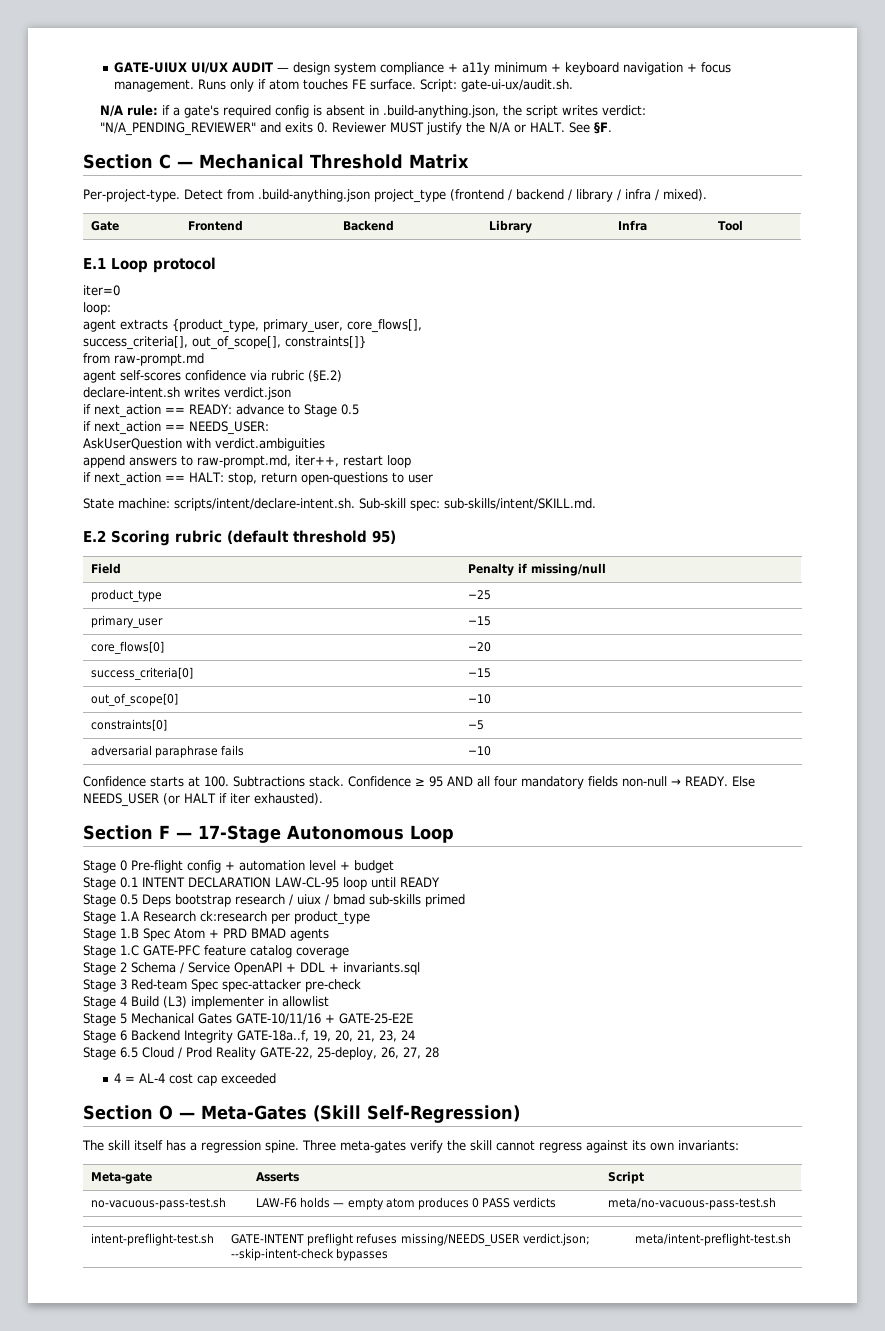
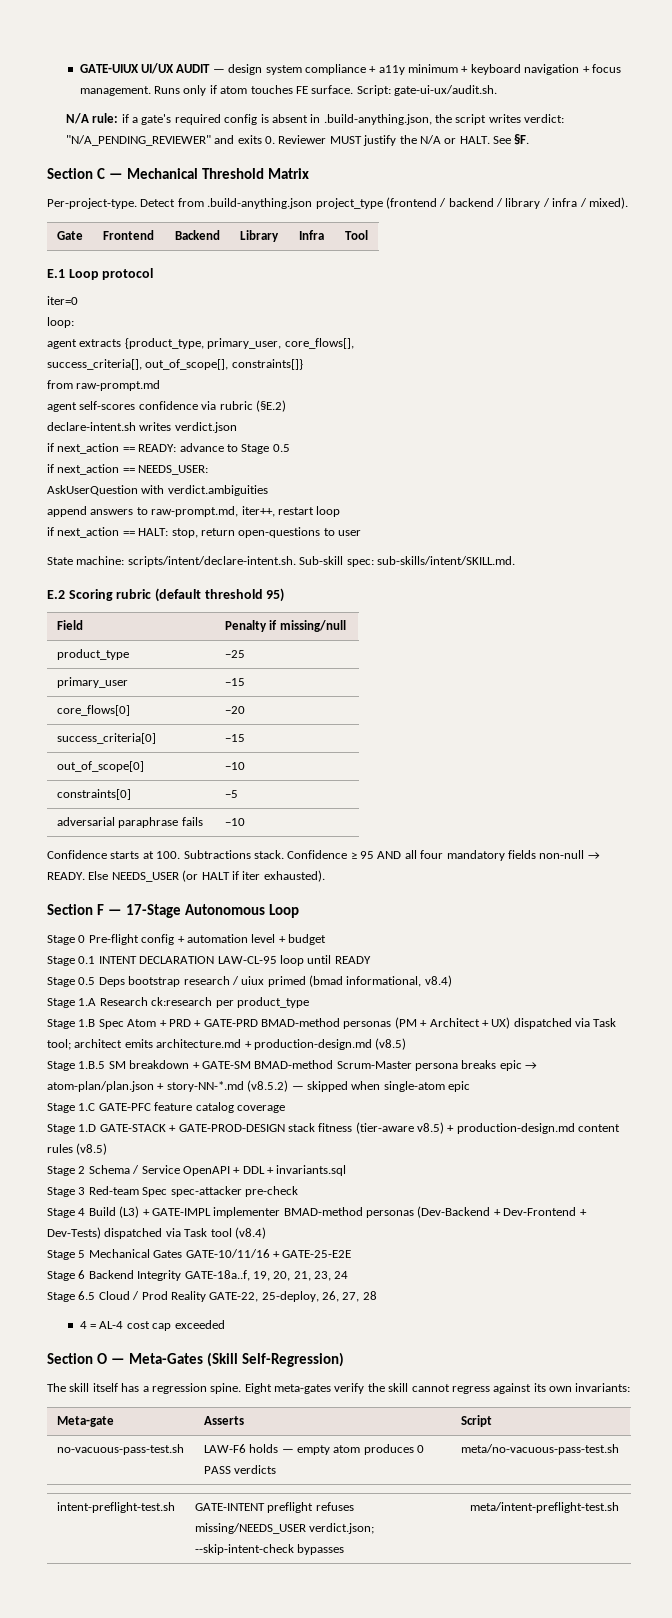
[325,894,465,907] / bmad sub-skills primed -> [267,975,452,987] primed (bmad informational, v8.4)
[251,928,329,941] BMAD agents -> [194,1017,617,1029] [47,1038,407,1050] [47,1060,538,1071] [47,1080,470,1092] + GATE-PRD BMAD-method personas (PM + Architect + UX) dispatched via Task tool; architect emits architecture.md + production-design.md (v8.5) // Stage 1.B.5 SM breakdown + GATE-SM BMAD-method Scrum-Master persona breaks epic → atom-plan/plan.json + story-NN-*.md (v8.5.2) — skipped when single-atom epic
(349, 952) none -> [47,1122,621,1134] [47,1143,108,1155] // Stage 1.D GATE-STACK + GATE-PROD-DESIGN stack fitness (tier-aware v8.5) + production-design.md content rules (v8.5)
[191,996,329,1009] implementer in allowlist -> [142,1206,587,1218] [47,1227,266,1239] + GATE-IMPL implementer BMAD-method personas (Dev-Backend + Dev-Frontend + Dev-Tests) dispatched via Task tool (v8.4)
[302,1140,336,1151] Three -> [244,1383,272,1394] Eight

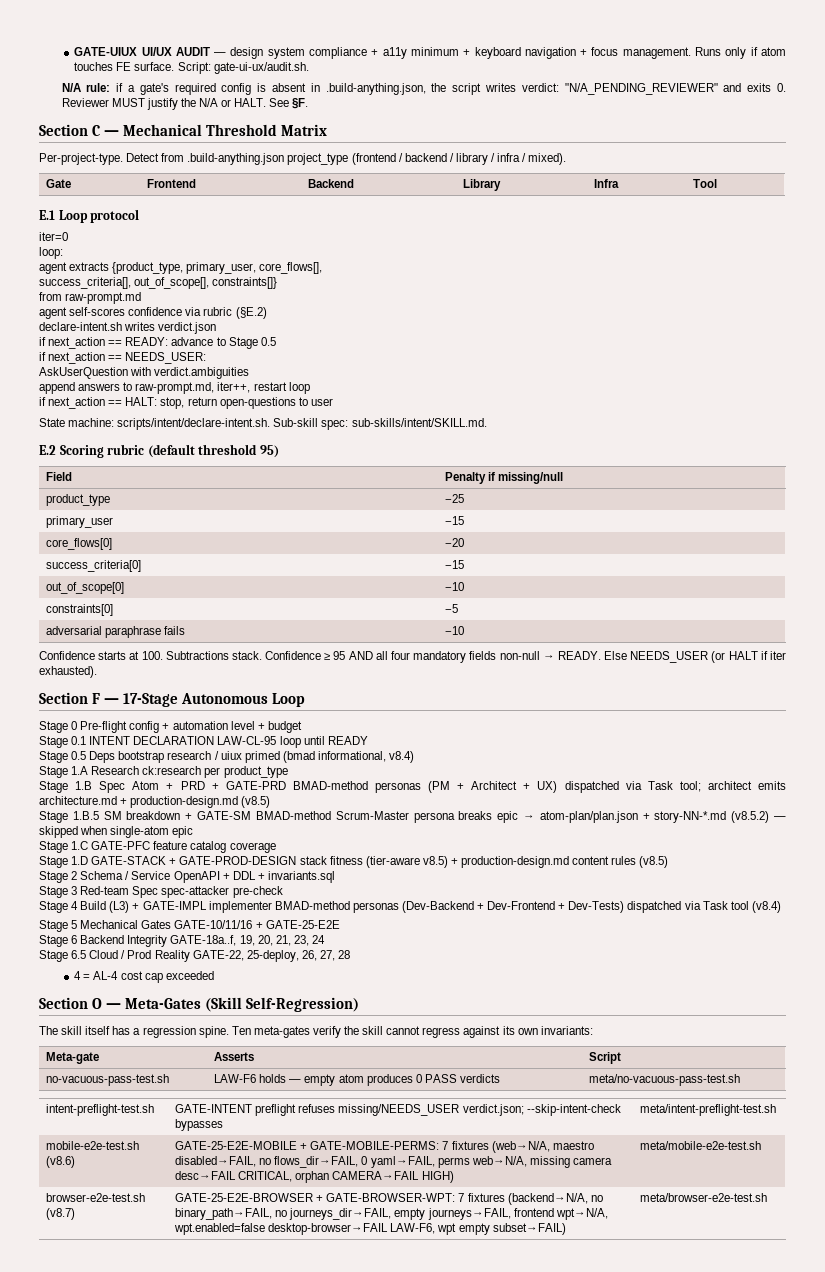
[244,1383,272,1394] Eight -> [231,1026,251,1035] Ten
(619, 1507) none -> [46,1141,140,1150] [46,1156,76,1168] [175,1141,594,1153] [175,1156,612,1168] [175,1171,454,1183] [640,1141,762,1150] [46,1193,146,1202] [46,1208,76,1220] [175,1193,603,1205] [175,1208,608,1220] [174,1223,566,1235] [640,1193,768,1202] // mobile-e2e-test.sh (v8.6) | GATE-25-E2E-MOBILE + GATE-MOBILE-PERMS: 7 fixtures (web→N/A, maestro disabled→FAIL, no flows_dir→FAIL, 0 yaml→FAIL, perms web→N/A, missing camera desc→FAIL CRITICAL, orphan CAMERA→FAIL HIGH) | meta/mobile-e2e-test.sh // browser-e2e-test.sh (v8.7) | GATE-25-E2E-BROWSER + GATE-BROWSER-WPT: 7 fixtures (backend→N/A, no binary_path→FAIL, no journeys_dir→FAIL, empty journeys→FAIL, frontend wpt→N/A, wpt.enabled=false desktop-browser→FAIL LAW-F6, wpt empty subset→FAIL) | meta/browser-e2e-test.sh

